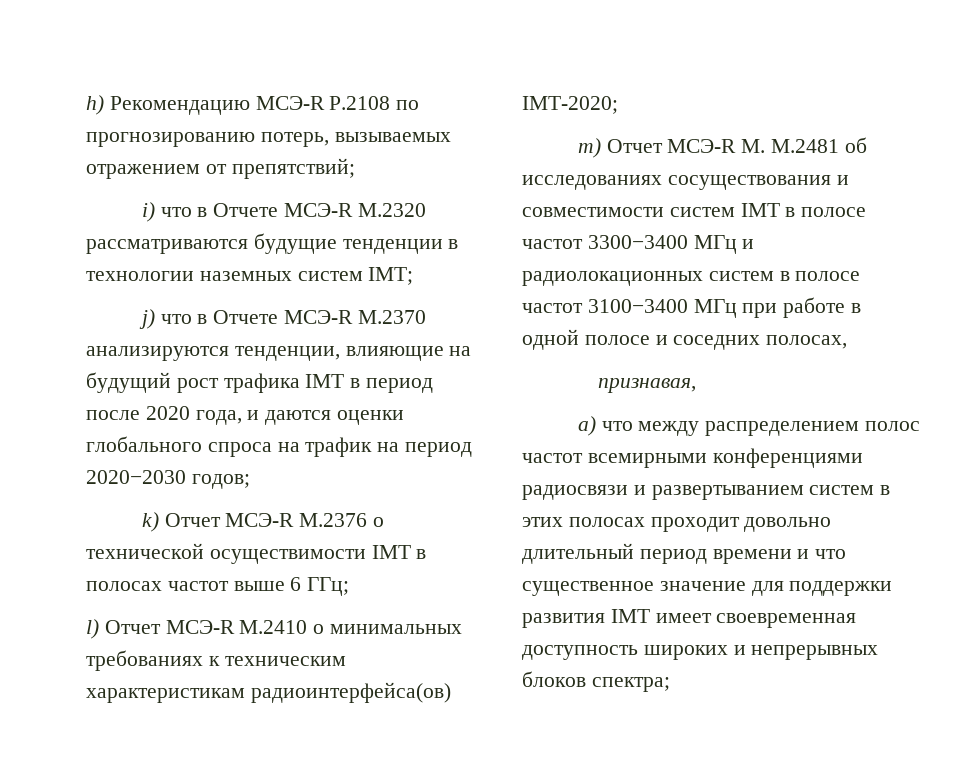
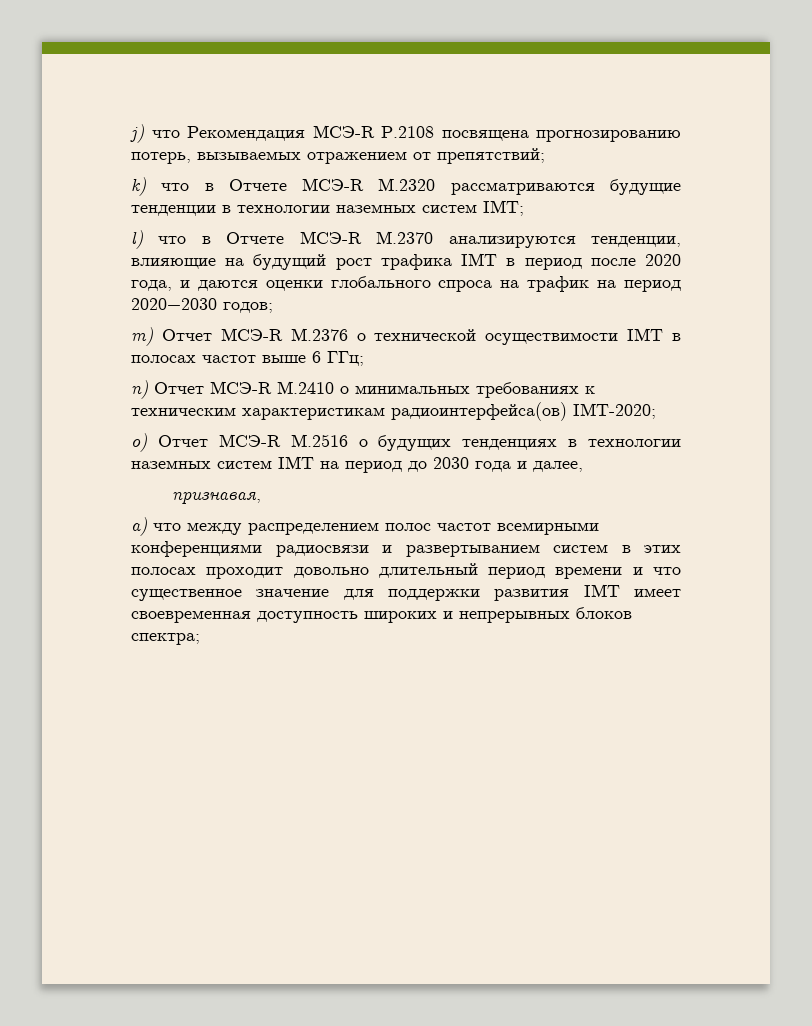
[86,95,250,115] h) Рекомендацию -> [130,124,305,143] j) что Рекомендация
[396,100,420,110] по -> [441,130,529,141] посвящена
[141,202,155,222] i) -> [131,177,146,196] k)
[138,309,155,329] j) -> [131,230,143,249] l)
[141,512,159,532] k) -> [131,327,153,346] m)
[86,619,99,639] l) -> [131,380,148,399] n)
[577,137,867,158] [522,175,849,190] [522,203,867,217] [522,235,755,254] [522,271,861,286] [522,297,862,318] [522,329,848,350] m) Отчет МСЭ-R M. M.2481 об исследованиях сосуществования и совместимости систем IMT в полосе частот 3300−3400 МГц и радиолокационных систем в полосе частот 3100−3400 МГц при работе в одной полосе и соседних полосах, -> [131,433,681,452] [131,456,583,473] o) Отчет МСЭ-R M.2516 о будущих тенденциях в технологии наземных систем IMT на период до 2030 года и далее,

